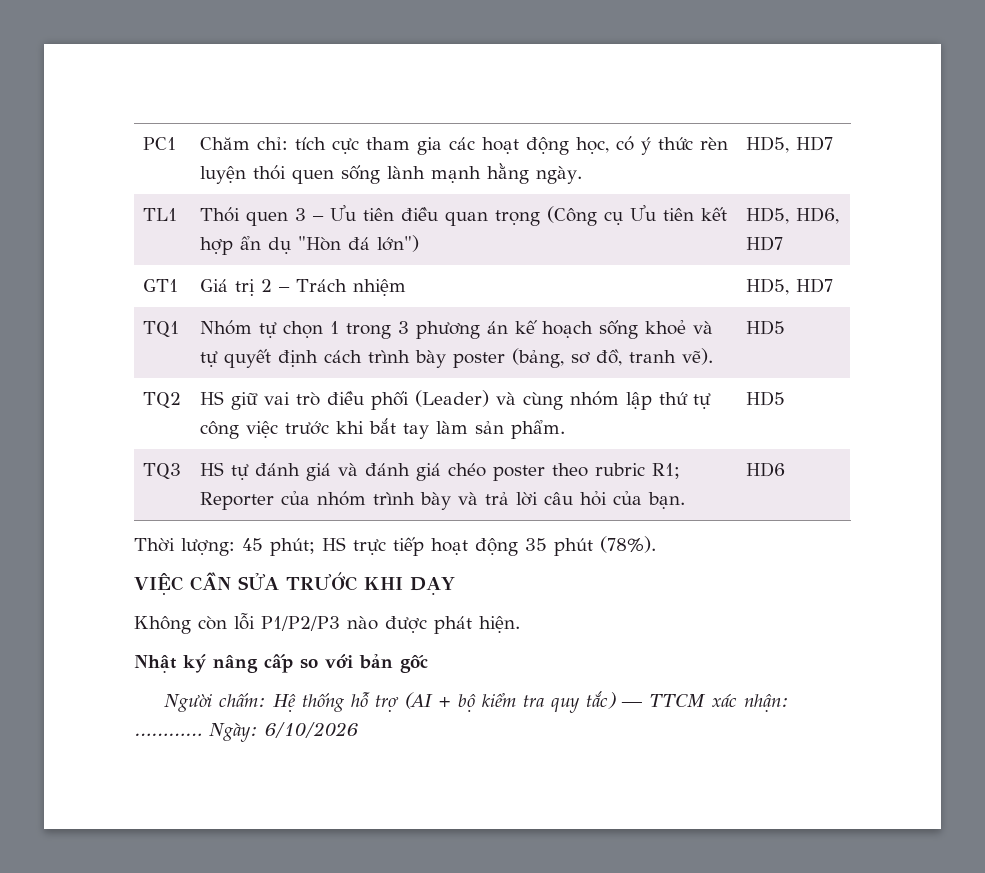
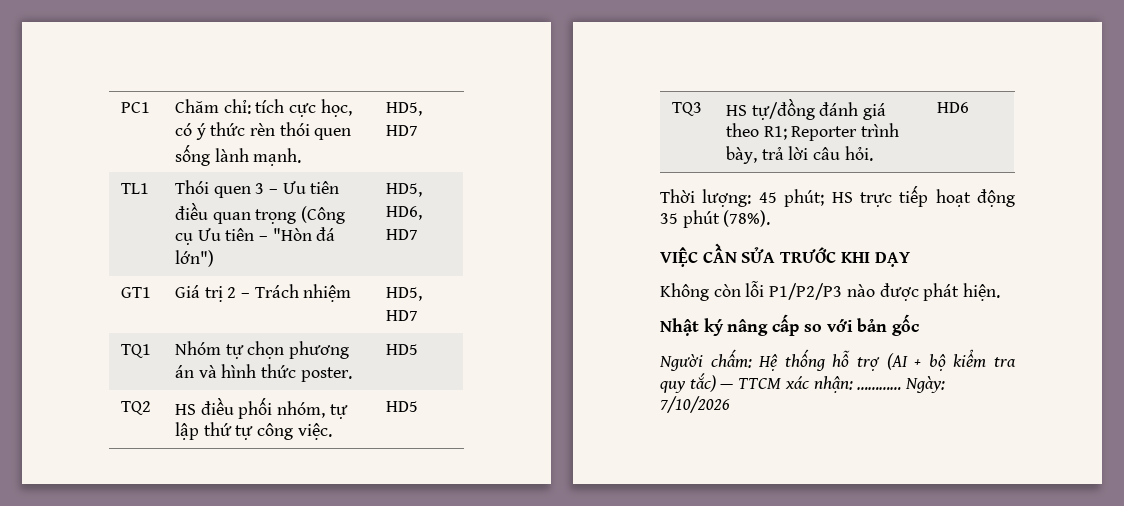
[366,137,570,155] tham gia các hoạt động -> (316, 110) none
[200,166,247,184] luyện -> (275, 129) none
[431,163,583,184] mạnh hằng ngày. -> [253,148,302,166] mạnh.
[701,207,728,221] [200,236,292,255] kết hợp ẩn dụ -> [258,236,268,241] –
[330,320,714,339] [200,348,714,368] [746,320,786,335] [143,392,182,409] [200,390,712,410] [200,418,566,439] 1 trong 3 phương án kế hoạch sống khoẻ và tự quyết định cách trình bày poster (bảng, sơ đồ, tranh vẽ). | HD5 // TQ2 | HS giữ vai trò điều phối (Leader) và cùng nhóm lập thứ tự công việc trước khi bắt tay làm sản phẩm. -> [288,341,349,359] [174,364,352,382] [385,344,418,355] [120,401,151,415] [174,397,348,419] [174,422,332,440] phương án và hình thức poster. | HD5 // TQ2 | HS điều phối nhóm, tự lập thứ tự công việc.
[231,463,681,481] [200,491,686,510] tự đánh giá và đánh giá chéo poster theo rubric R1; Reporter của nhóm trình bày và trả lời câu hỏi của bạn. -> [751,98,886,120] [725,123,899,141] [725,146,873,164] tự/đồng đánh giá theo R1; Reporter trình bày, trả lời câu hỏi.
[265,722,358,738] 6/10/2026 -> [660,396,730,413] 7/10/2026

